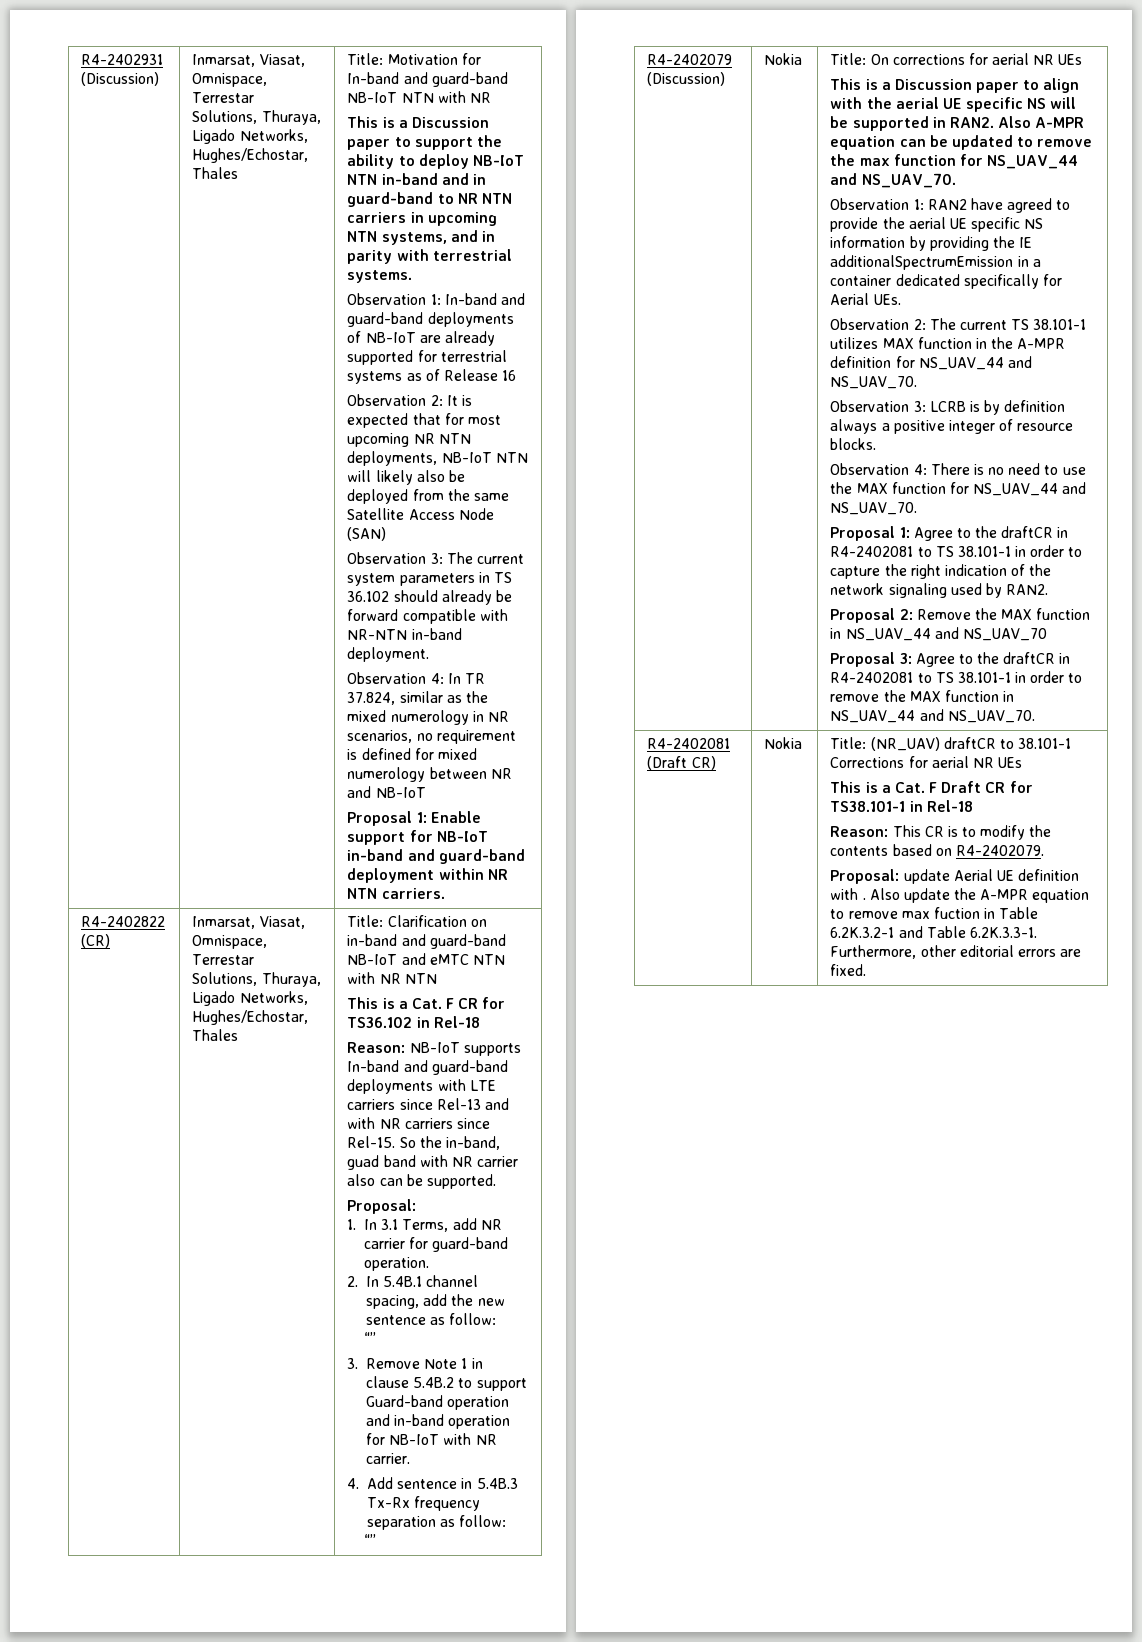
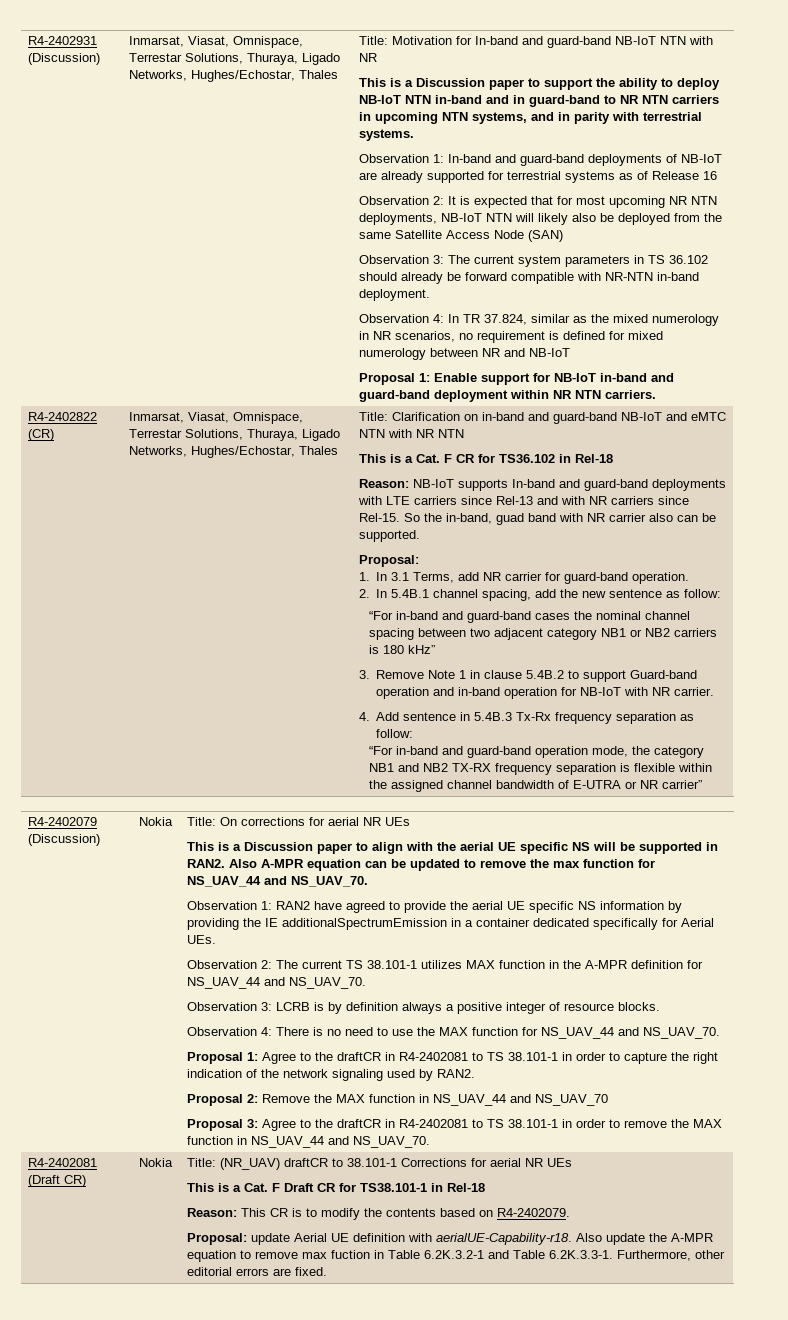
[364,1332,377,1344] “” -> [369,611,691,623] [369,628,718,640] [369,645,436,654] “For in-band and guard-band cases the nominal channel spacing between two adjacent category NB1 or NB2 carriers is 180 kHz”
[364,1534,377,1546] “” -> [369,746,705,758] [369,763,713,775] [369,780,703,792] “For in-band and guard-band operation mode, the category NB1 and NB2 TX-RX frequency separation is flexible within the assigned channel bandwidth of E-UTRA or NR carrier”
[862,898,866,900] . -> [435,1233,572,1245] aerialUE-Capability-r18.

